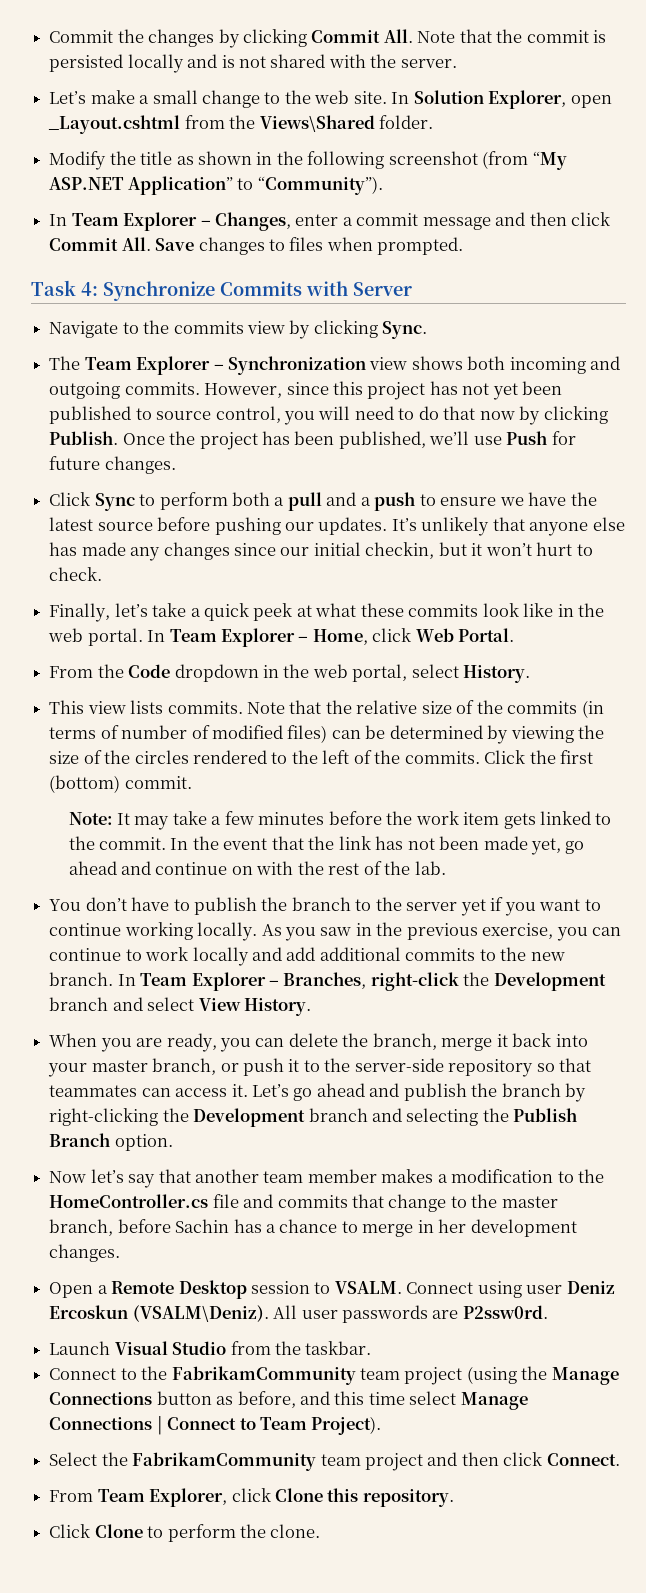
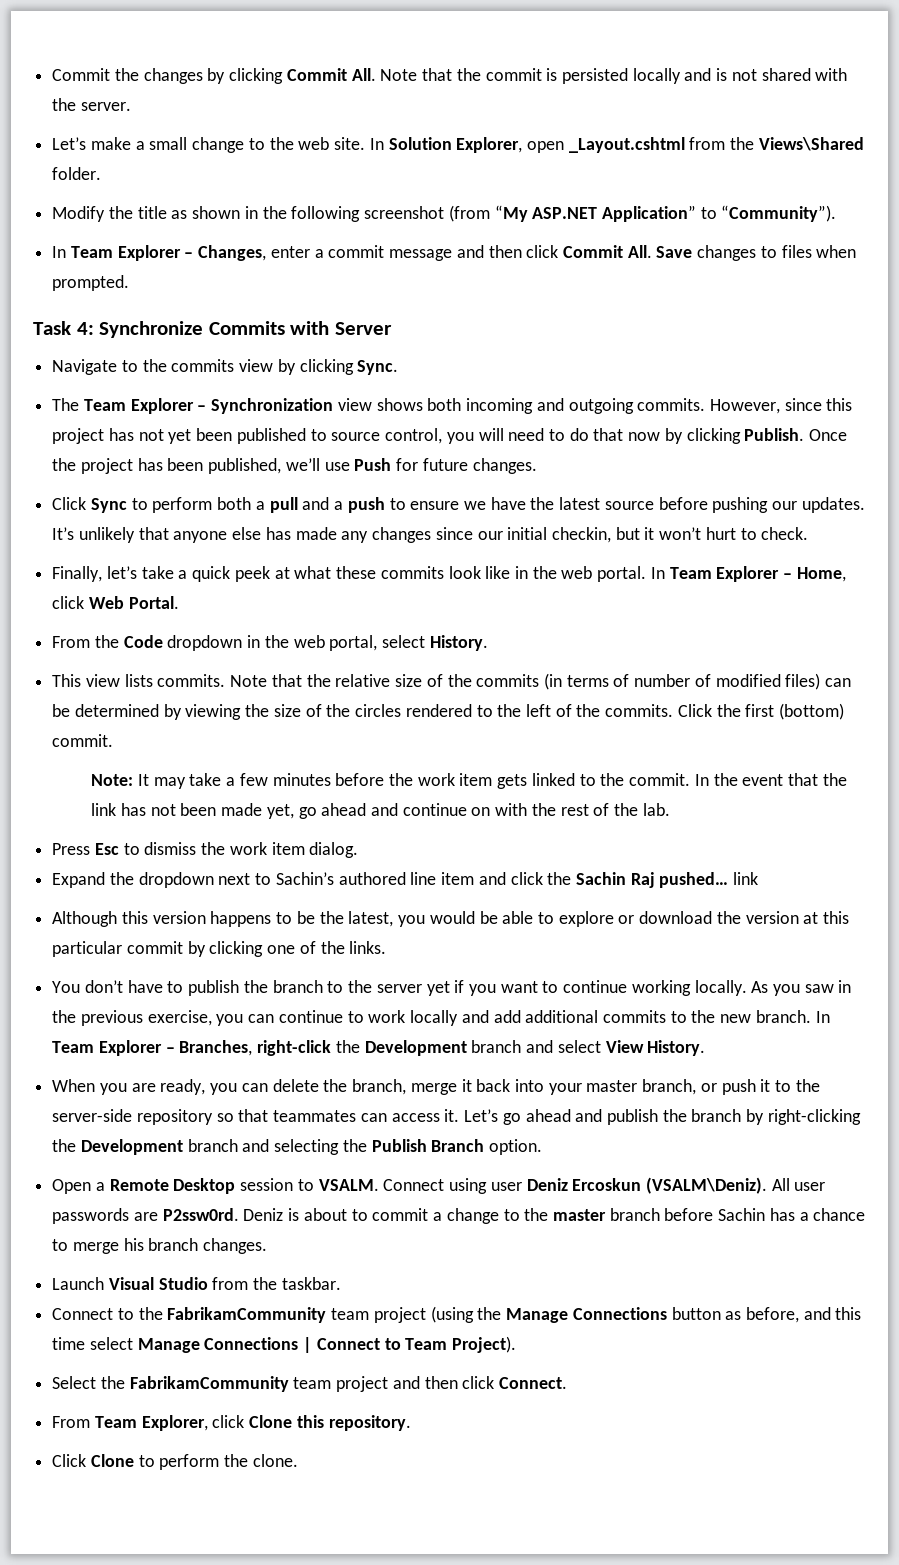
(446, 868) none -> [52,842,359,858] [52,872,759,888] [52,911,850,927] [52,941,387,957] // Press Esc to dismiss the work item dialog. // Expand the dropdown next to Sachin’s authored line item and click the Sachin Raj pushed… link // Although this version happens to be the latest, you would be able to explore or download the version at this particular commit by clicking one of the links.
[49,1169,605,1188] [49,1194,558,1212] [49,1219,577,1237] [49,1244,121,1262] // Now let’s say that another team member makes a modification to the HomeController.cs file and commits that change to the master branch, before Sachin has a chance to merge in her development changes. -> (543, 1147) none
(548, 1312) none -> [243,1208,866,1224] [52,1238,268,1254] Deniz is about to commit a change to the master branch before Sachin has a chance to merge his branch changes.

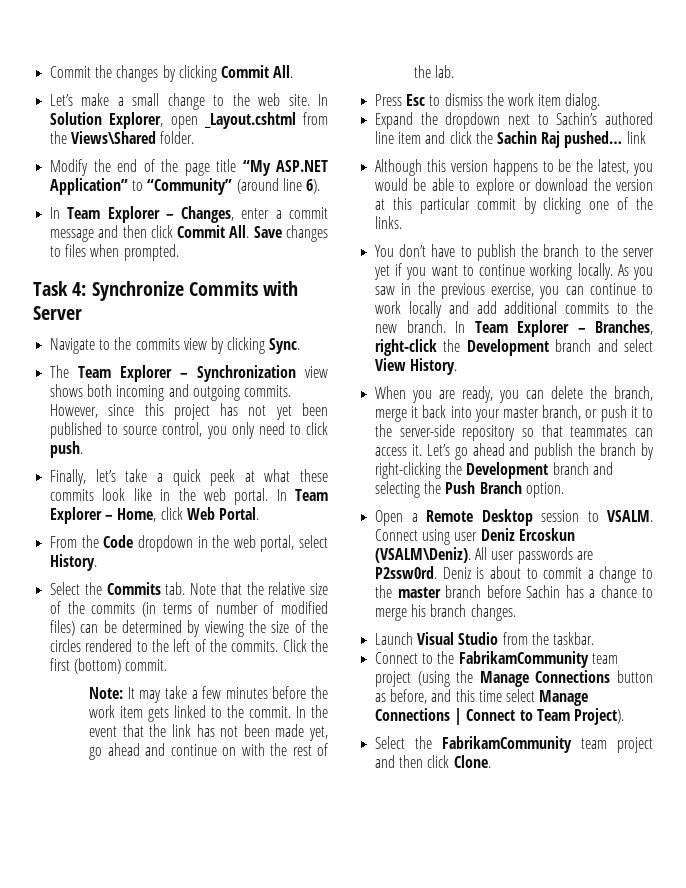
[380,68,848,84] [52,98,131,111] Note that the commit is persisted locally and is not shared with the server. -> (294, 71) none
[137,205,837,222] title as shown in the following screenshot (from “My ASP.NET Application” to “Community”). -> [117,159,329,176] [50,178,320,195] end of the page title “My ASP.NET Application” to “Community” (around line 6).
[478,428,504,441] will -> [231,422,255,439] only
[569,428,848,444] [52,458,537,474] [52,497,865,513] [52,527,809,543] do that now by clicking Publish. Once the project has been published, we’ll use Push for future changes. // Click Sync to perform both a pull and a push to ensure we have the latest source before pushing our updates. It’s unlikely that anyone else has made any changes since our initial checkin, but it won’t hurt to check. -> [305,422,328,435] [50,441,84,458] click push.
[52,674,226,687] This view lists commits. -> [50,582,186,595] Select the Commits tab.
[371,1139,427,1152] Publish -> [445,481,476,494] Push
[499,1377,568,1389] [52,1415,411,1431] [52,1454,298,1470] Connect. // From Team Explorer, click Clone this repository. // Click Clone to perform the clone. -> [453,755,491,768] Clone.

